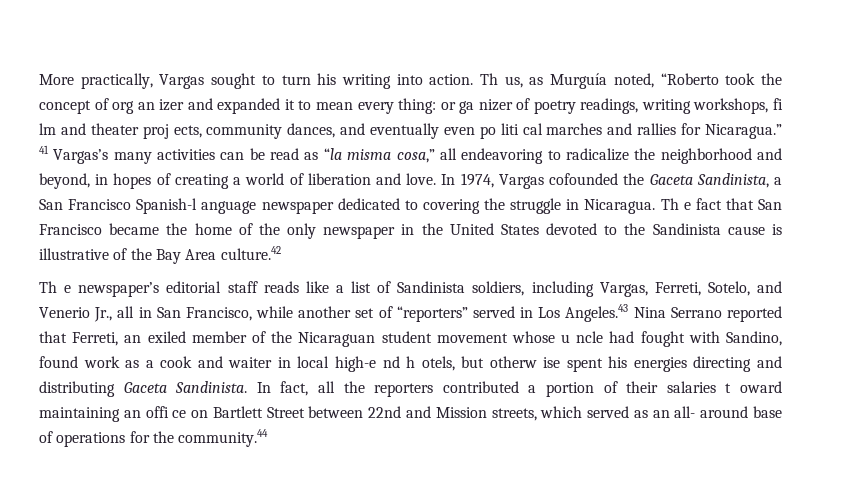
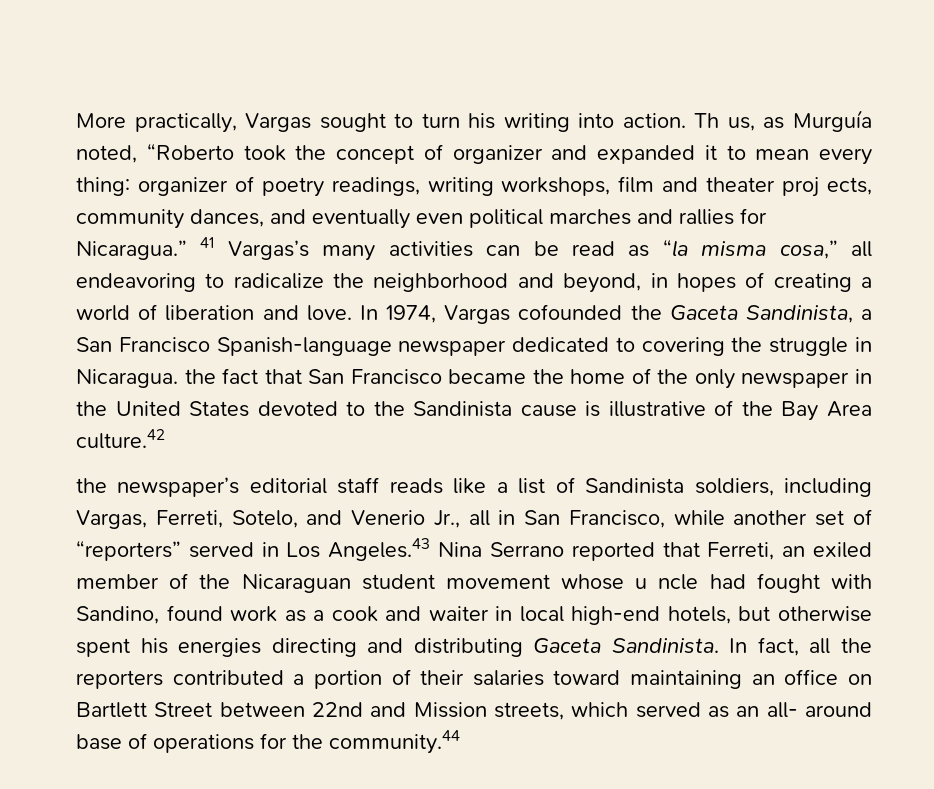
[112,99,185,114] org an izer -> [452,145,543,164] organizer
[440,99,513,114] or ga nizer -> [137,177,228,196] organizer
[773,98,783,110] [39,123,56,135] fi lm -> [618,176,655,193] film
[479,123,543,139] po liti cal -> [469,209,543,228] political
[136,198,257,214] Spanish-l anguage -> [216,337,392,356] Spanish-language
[660,198,691,210] Th e -> [184,369,216,384] the
[39,281,72,293] Th e -> [76,478,107,493] the
[334,356,561,372] high-e nd h otels, but otherw ise -> [571,606,873,625] high-end hotels, but otherwise
[725,381,783,393] [39,406,187,422] t oward maintaining an offi ce -> [553,669,839,689] toward maintaining an office

